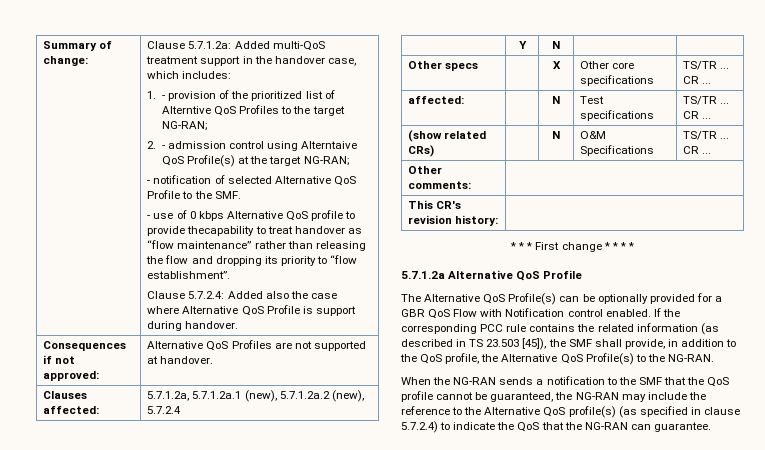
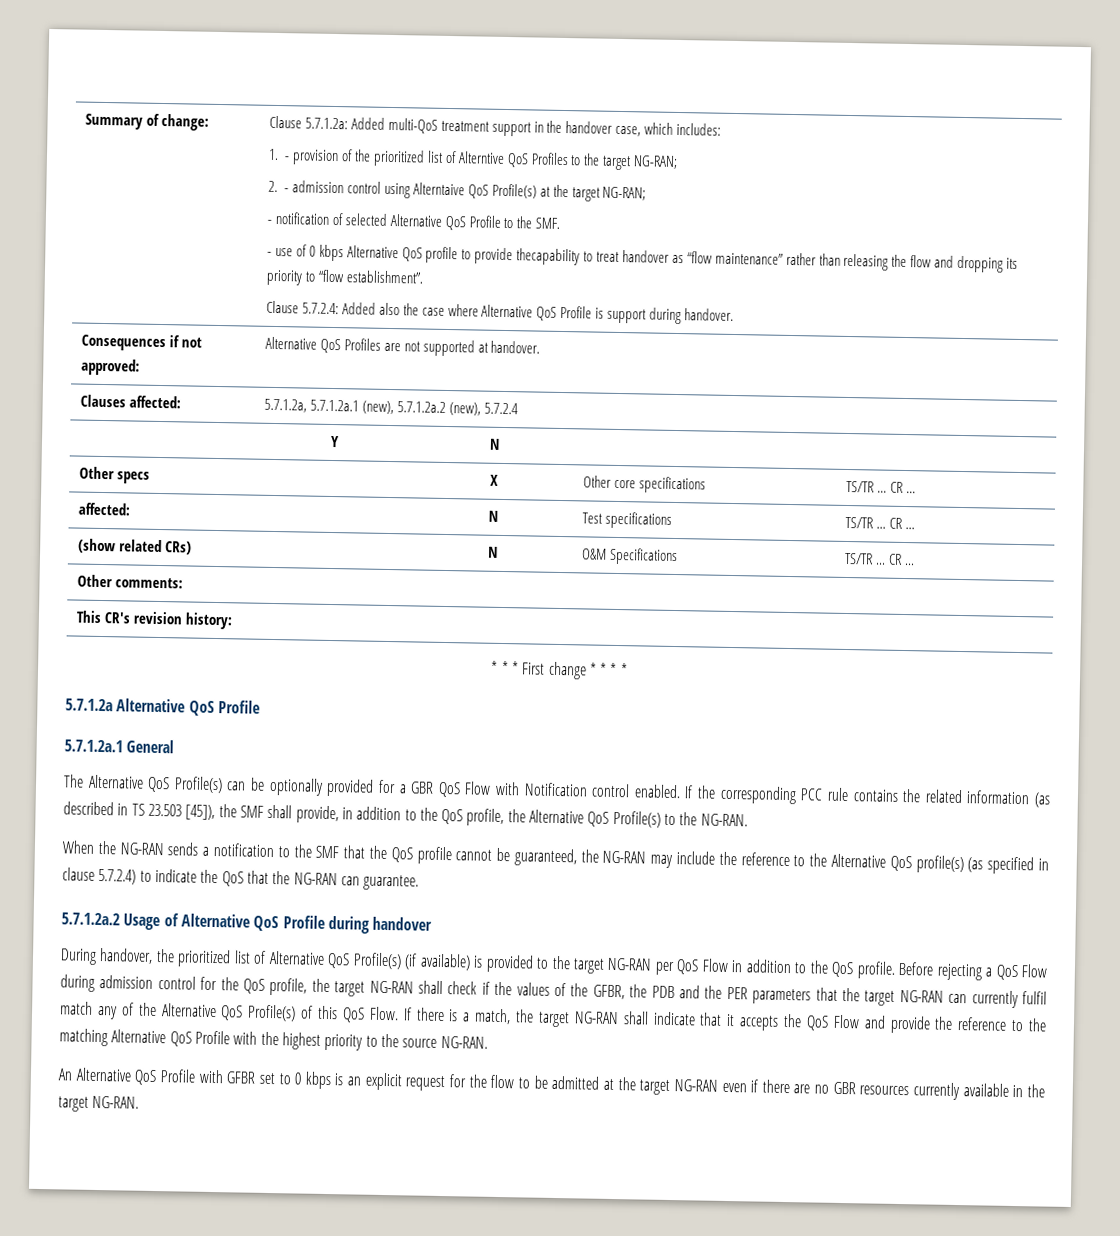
(583, 274) none -> [64,739,175,754] // 5.7.1.2a.1 General
(711, 427) none -> [61,912,433,934] [60,948,1049,981] [60,974,1047,1009] [60,1001,1047,1034] [59,1028,488,1051] [58,1067,1045,1101] [58,1095,140,1112] // 5.7.1.2a.2 Usage of Alternative QoS Profile during handover // During handover, the prioritized list of Alternative QoS Profile(s) (if available) is provided to the target NG-RAN per QoS Flow in addition to the QoS profile. Before rejecting a QoS Flow during admission control for the QoS profile, the target NG-RAN shall check if the values of the GFBR, the PDB and the PER parameters that the target NG-RAN can currently fulfil match any of the Alternative QoS Profile(s) of this QoS Flow. If there is a match, the target NG-RAN shall indicate that it accepts the QoS Flow and provide the reference to the matching Alternative QoS Profile with the highest priority to the source NG-RAN. // An Alternative QoS Profile with GFBR set to 0 kbps is an explicit request for the flow to be admitted at the target NG-RAN even if there are no GBR resources currently available in the target NG-RAN.

